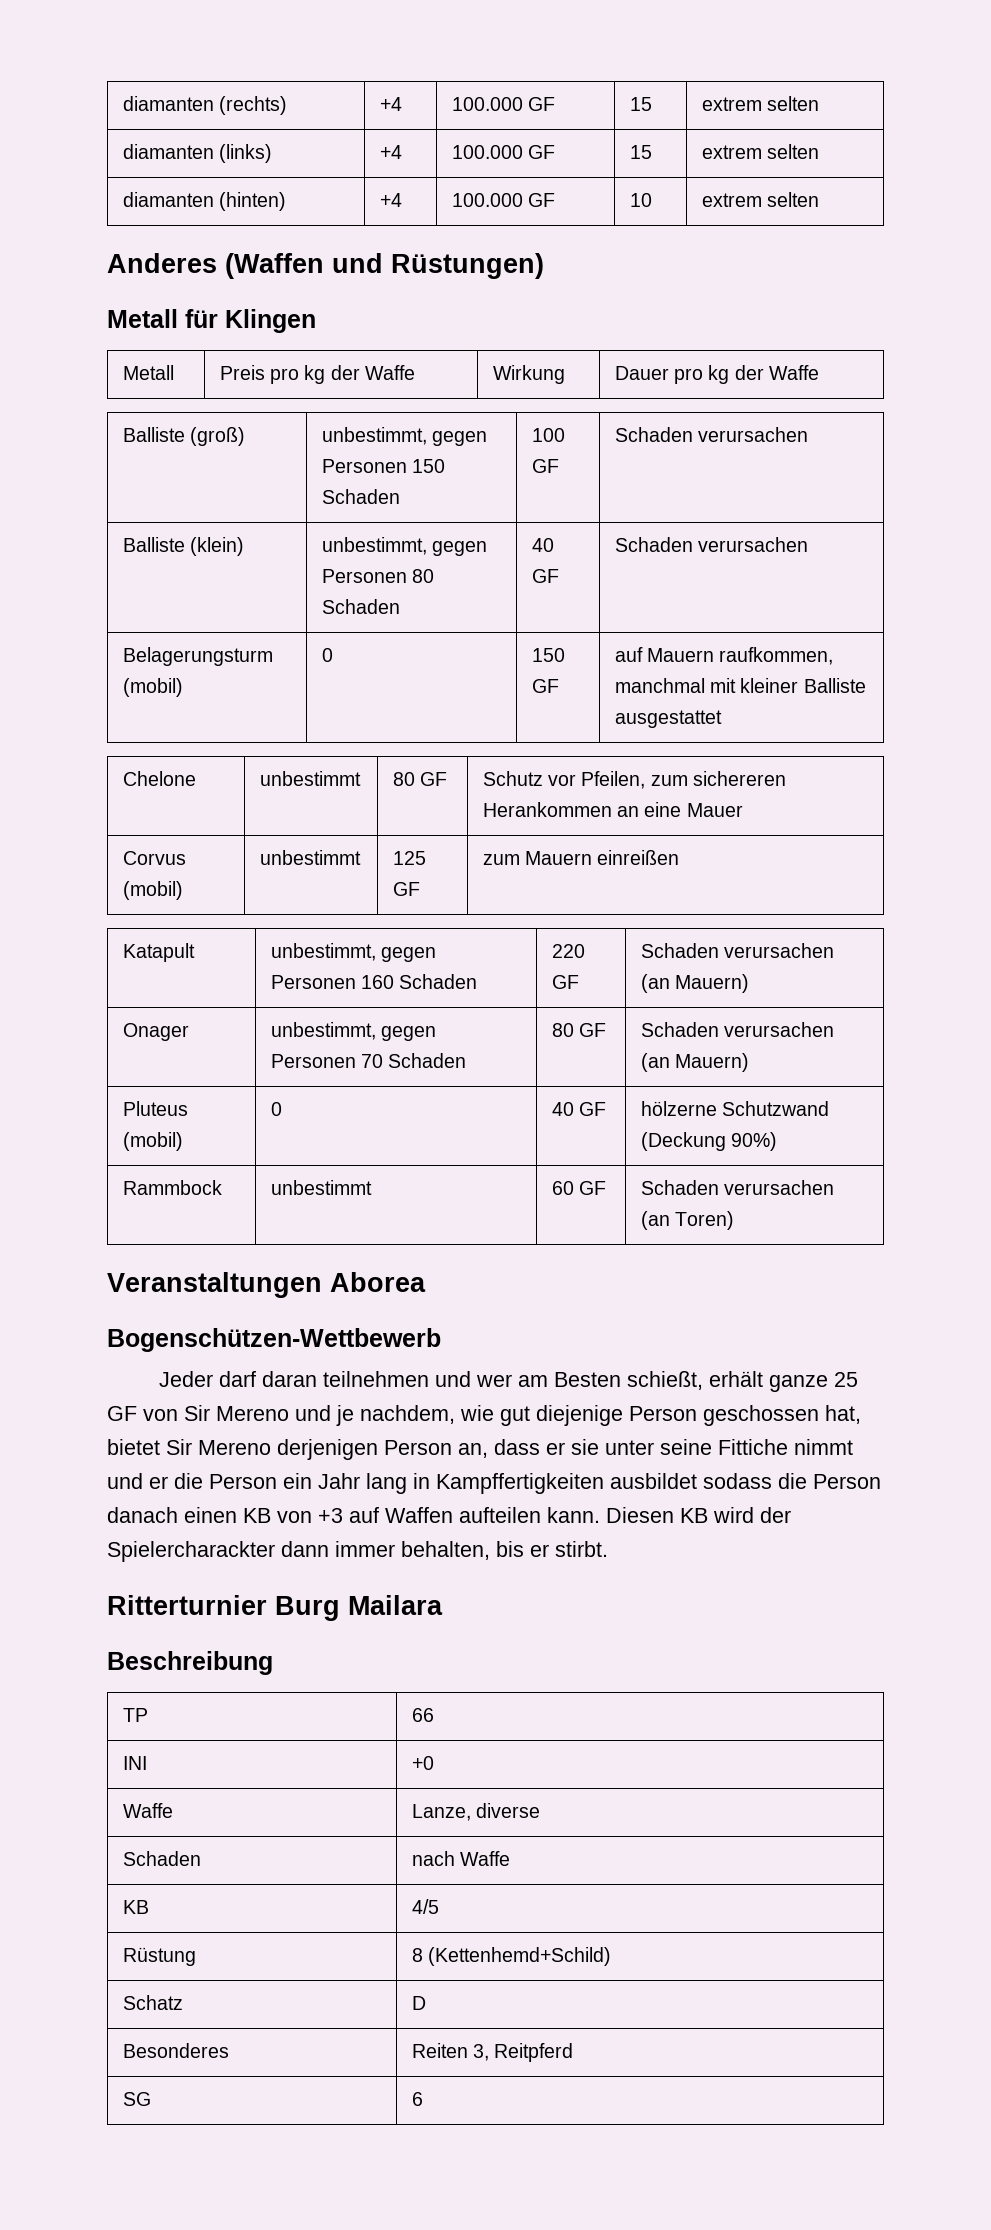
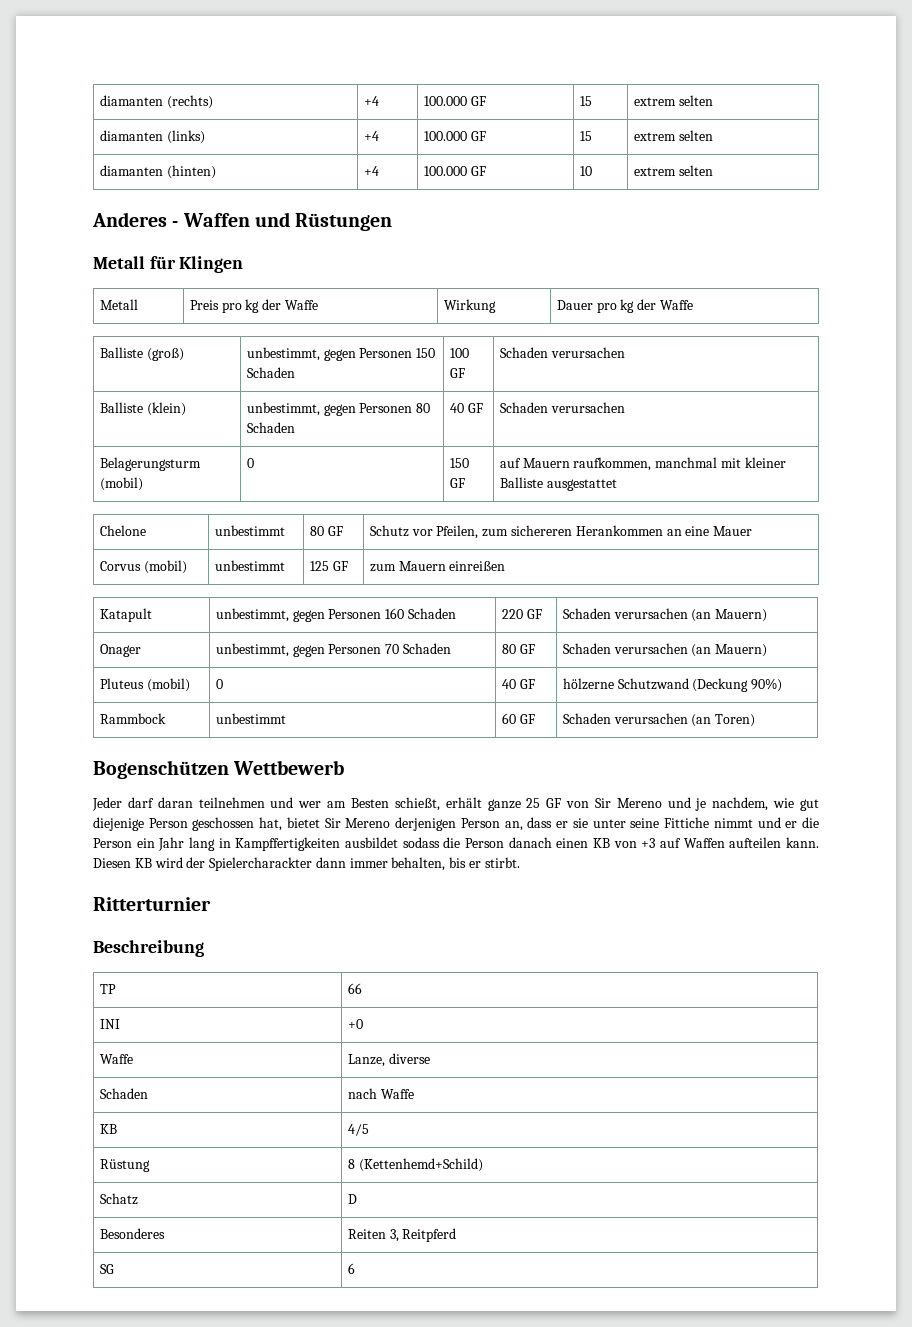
[225,253,544,279] (Waffen und Rüstungen) -> [172,212,393,231] - Waffen und Rüstungen
[107,1272,426,1298] [107,1328,441,1352] Veranstaltungen Aborea // Bogenschützen-Wettbewerb -> [93,760,345,779] Bogenschützen Wettbewerb
[275,1595,443,1621] Burg Mailara -> (211, 904) none

